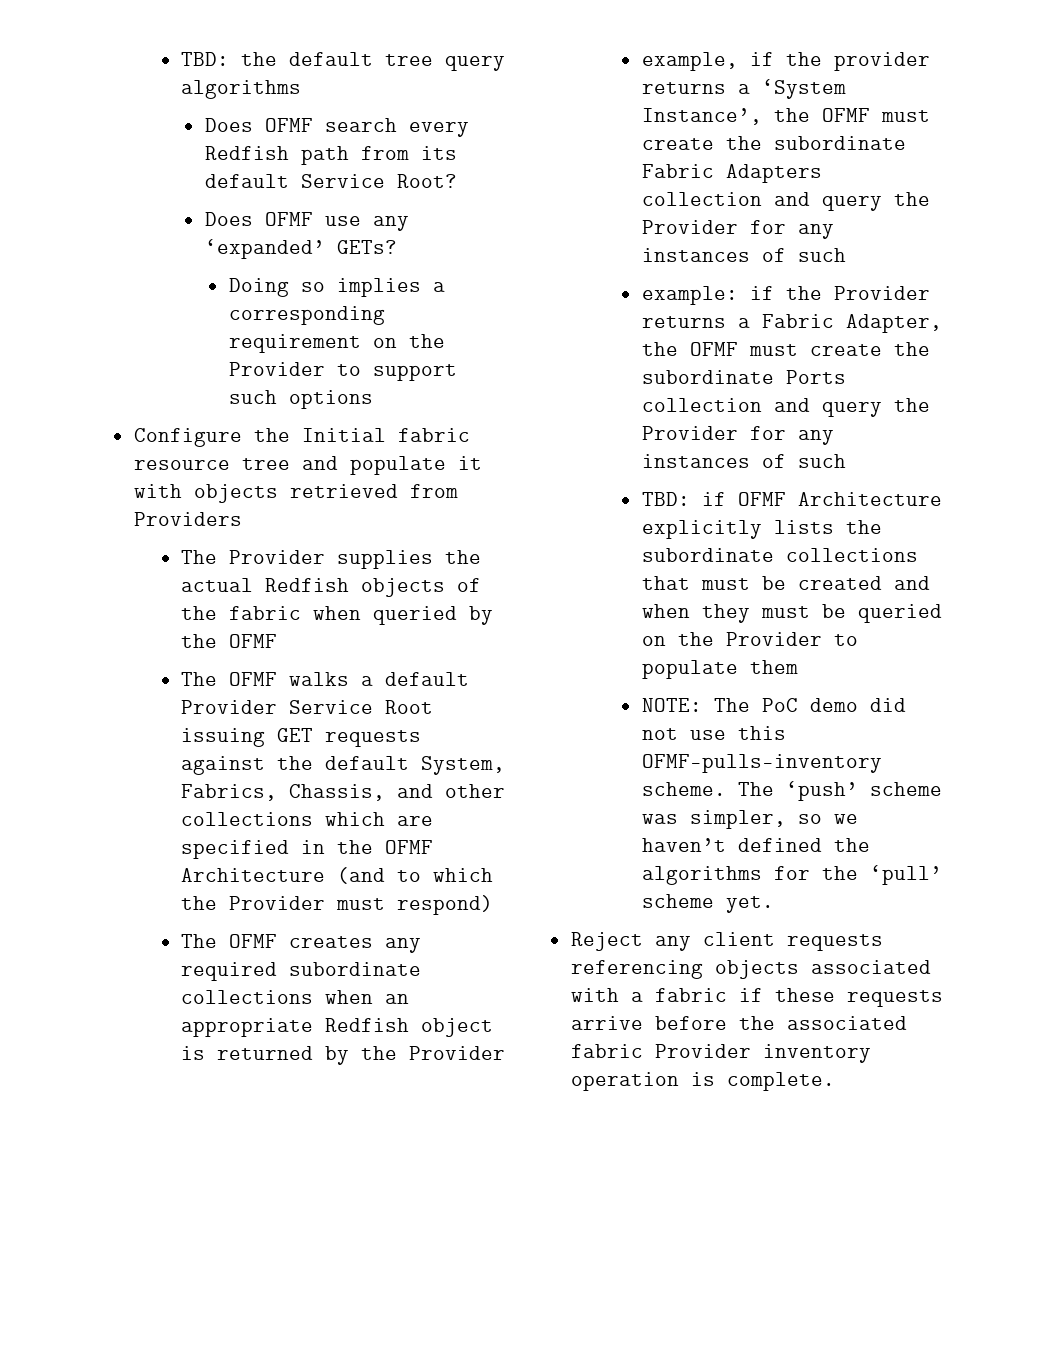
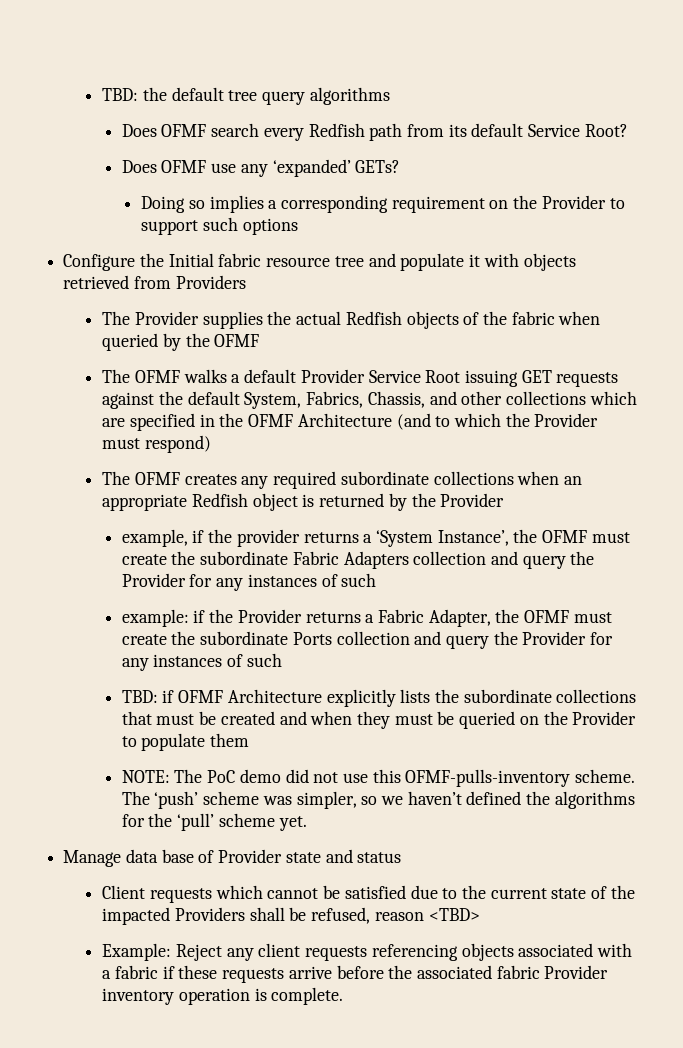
(774, 904) none -> [63,849,402,867] [102,885,635,903] [102,907,480,925] [102,943,172,961] Manage data base of Provider state and status // Client requests which cannot be satisfied due to the current state of the impacted Providers shall be refused, reason <TBD> // Example:

